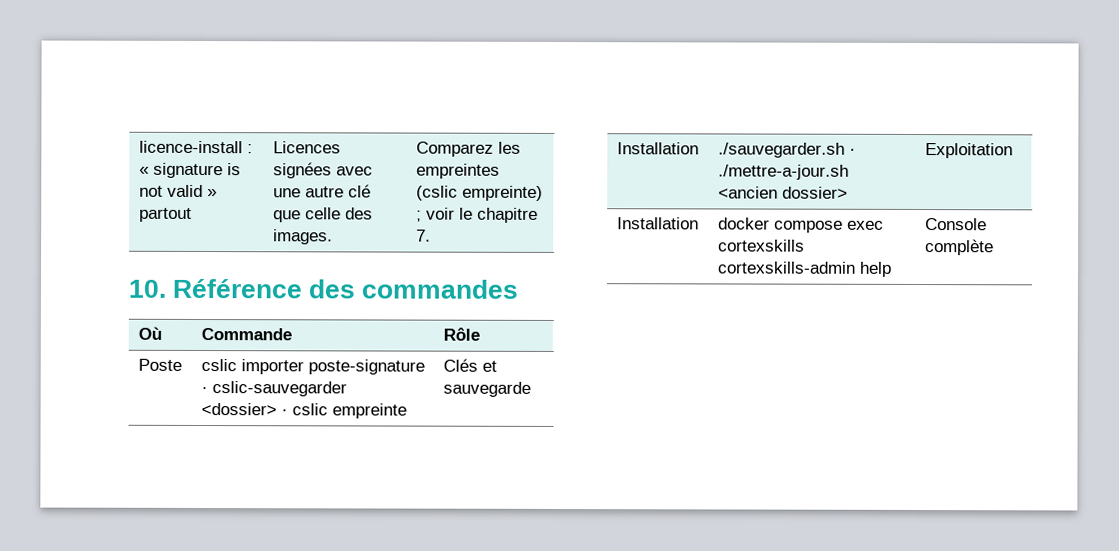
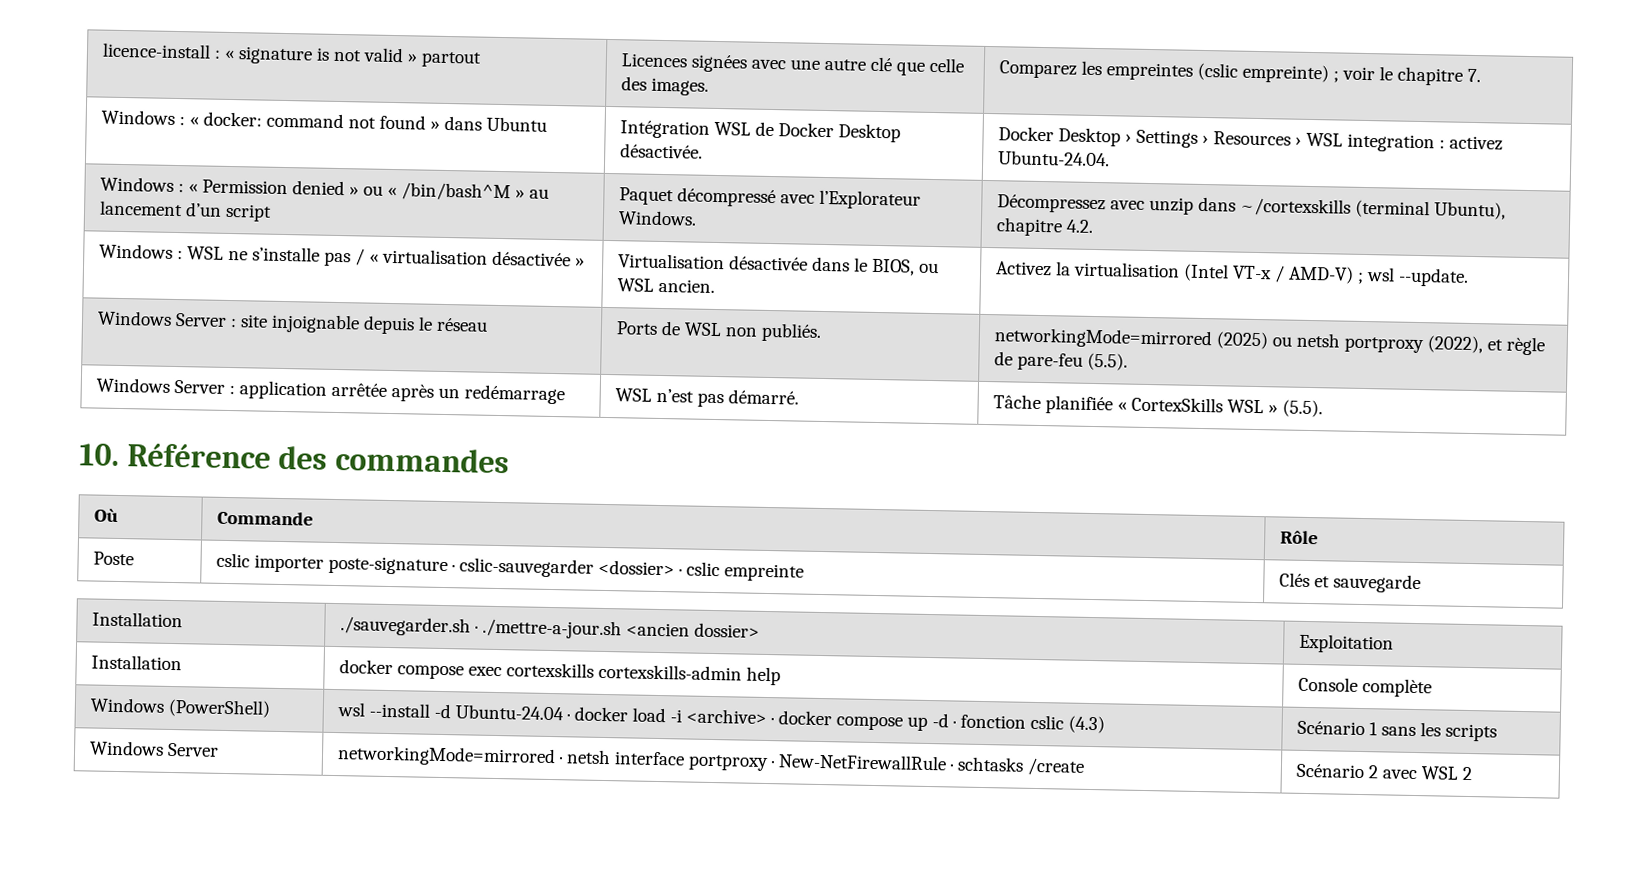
(431, 235) none -> [101,109,548,132] [620,120,902,143] [620,143,704,159] [998,126,1504,153] [998,150,1111,167] [100,176,550,202] [99,200,273,222] [619,187,922,210] [618,210,698,226] [997,194,1507,220] [996,217,1095,237] [99,243,586,267] [618,253,940,276] [617,278,716,293] [996,261,1470,287] [97,310,489,335] [616,321,823,342] [994,327,1546,356] [994,351,1129,371] [96,377,566,405] [615,388,800,408] [993,394,1324,418] // Windows : « docker: command not found » dans Ubuntu | Intégration WSL de Docker Desktop désactivée. | Docker Desktop › Settings › Resources › WSL integration : activez Ubuntu-24.04. // Windows : « Permission denied » ou « /bin/bash^M » au lancement d’un script | Paquet décompressé avec l’Explorateur Windows. | Décompressez avec unzip dans ~/cortexskills (terminal Ubuntu), chapitre 4.2. // Windows : WSL ne s’installe pas / « virtualisation désactivée » | Virtualisation désactivée dans le BIOS, ou WSL ancien. | Activez la virtualisation (Intel VT-x / AMD-V) ; wsl --update. // Windows Server : site injoignable depuis le réseau | Ports de WSL non publiés. | networkingMode=mirrored (2025) ou netsh portproxy (2022), et règle de pare-feu (5.5). // Windows Server : application arrêtée après un redémarrage | WSL n’est pas démarré. | Tâche planifiée « CortexSkills WSL » (5.5).
(994, 247) none -> [90,697,272,718] [337,702,1106,734] [1297,720,1498,742] [89,740,220,757] [337,745,1086,776] [1296,763,1473,781] // Windows (PowerShell) | wsl --install -d Ubuntu-24.04 · docker load -i <archive> · docker compose up -d · fonction cslic (4.3) | Scénario 1 sans les scripts // Windows Server | networkingMode=mirrored · netsh interface portproxy · New-NetFirewallRule · schtasks /create | Scénario 2 avec WSL 2

